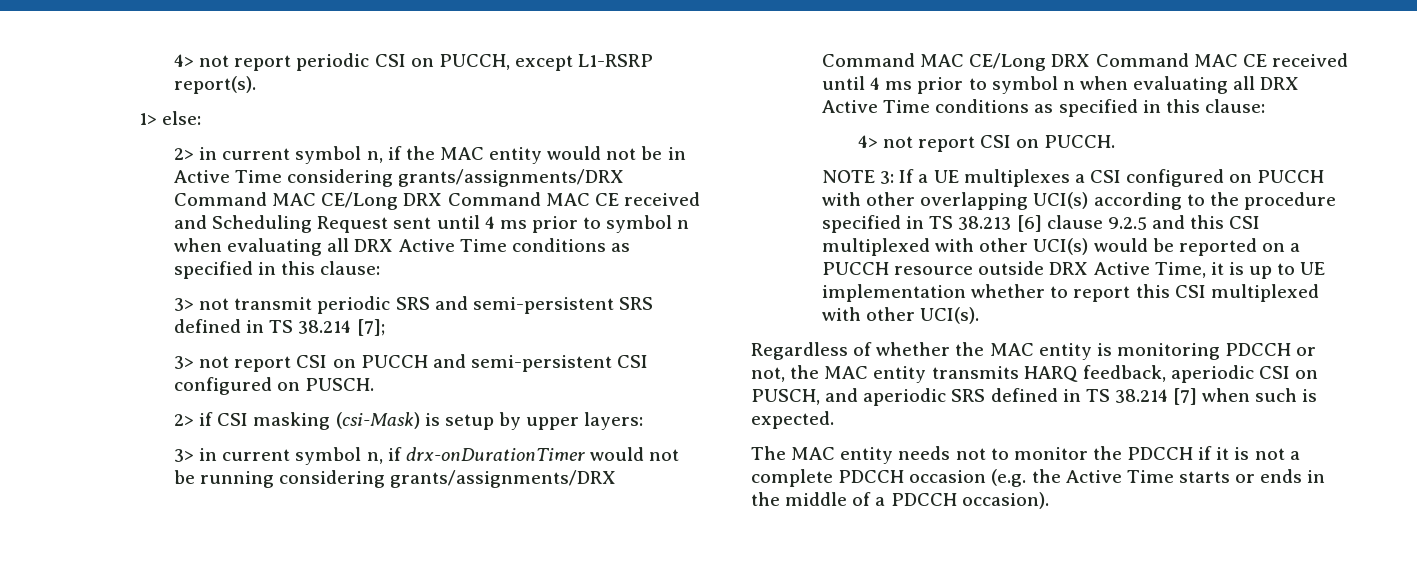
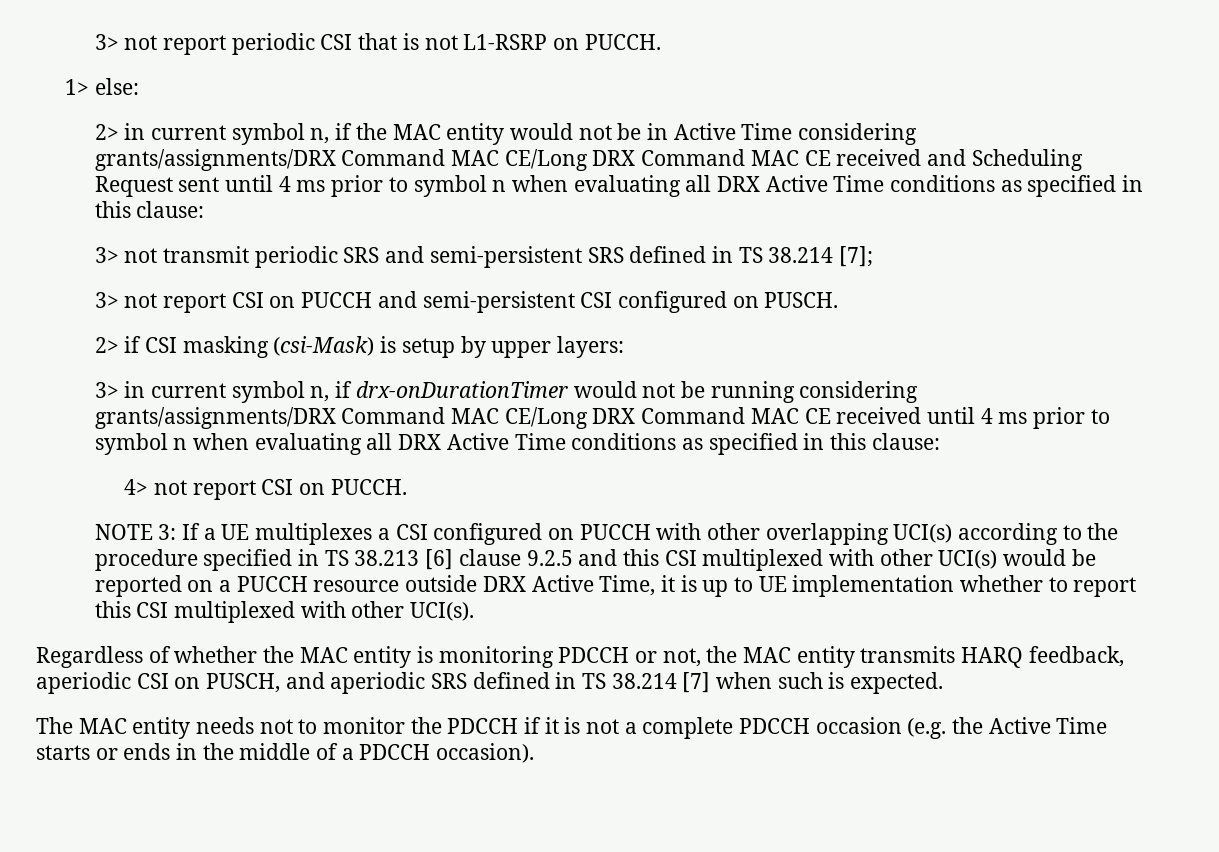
[174,54,195,67] 4> -> [94,34,119,50] 3>
[410,54,654,71] [174,76,257,94] on PUCCH, except L1-RSRP report(s). -> [358,33,661,50] that is not L1-RSRP on PUCCH.

